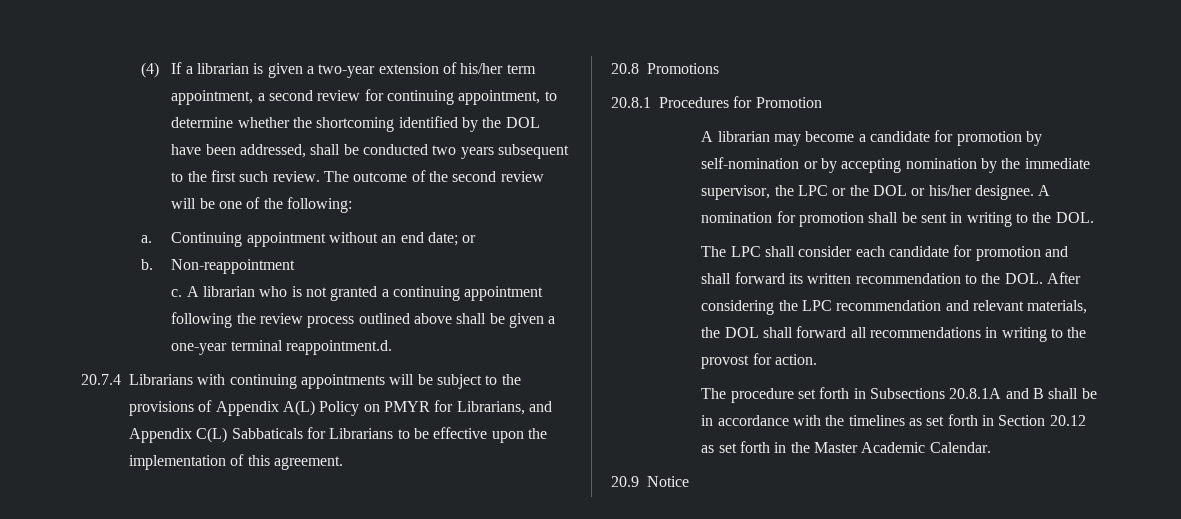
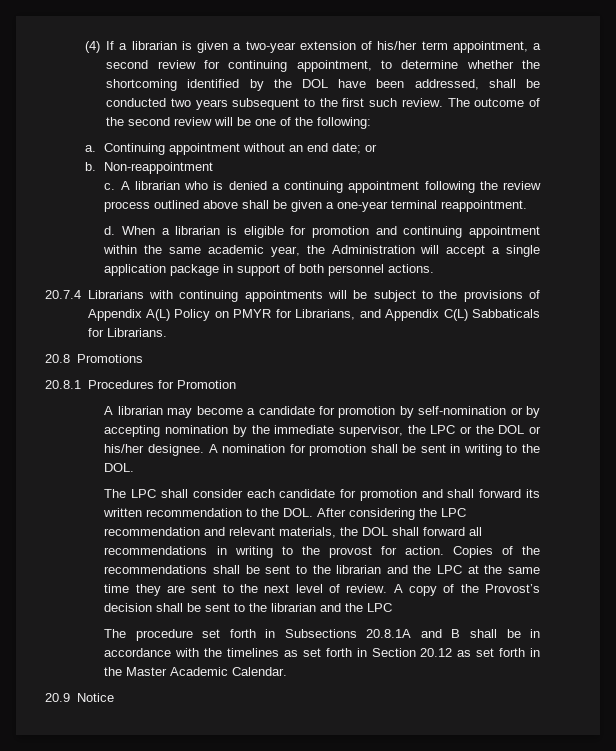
[306,286,378,301] not granted -> [228,181,267,190] denied
[286,340,393,355] reappointment.d. -> [441,200,528,212] [104,226,541,238] [103,245,541,257] [104,264,435,276] reappointment. // d. When a librarian is eligible for promotion and continuing appointment within the same academic year, the Administration will accept a single application package in support of both personnel actions.
[329,427,547,443] [129,454,343,470] Librarians to be effective upon the implementation of this agreement. -> [106,328,167,337] Librarians.
(818, 359) none -> [452,546,540,558] [104,565,540,574] [104,584,540,596] [104,603,393,612] Copies of the recommendations shall be sent to the librarian and the LPC at the same time they are sent to the next level of review. A copy of the Provost’s decision shall be sent to the librarian and the LPC

